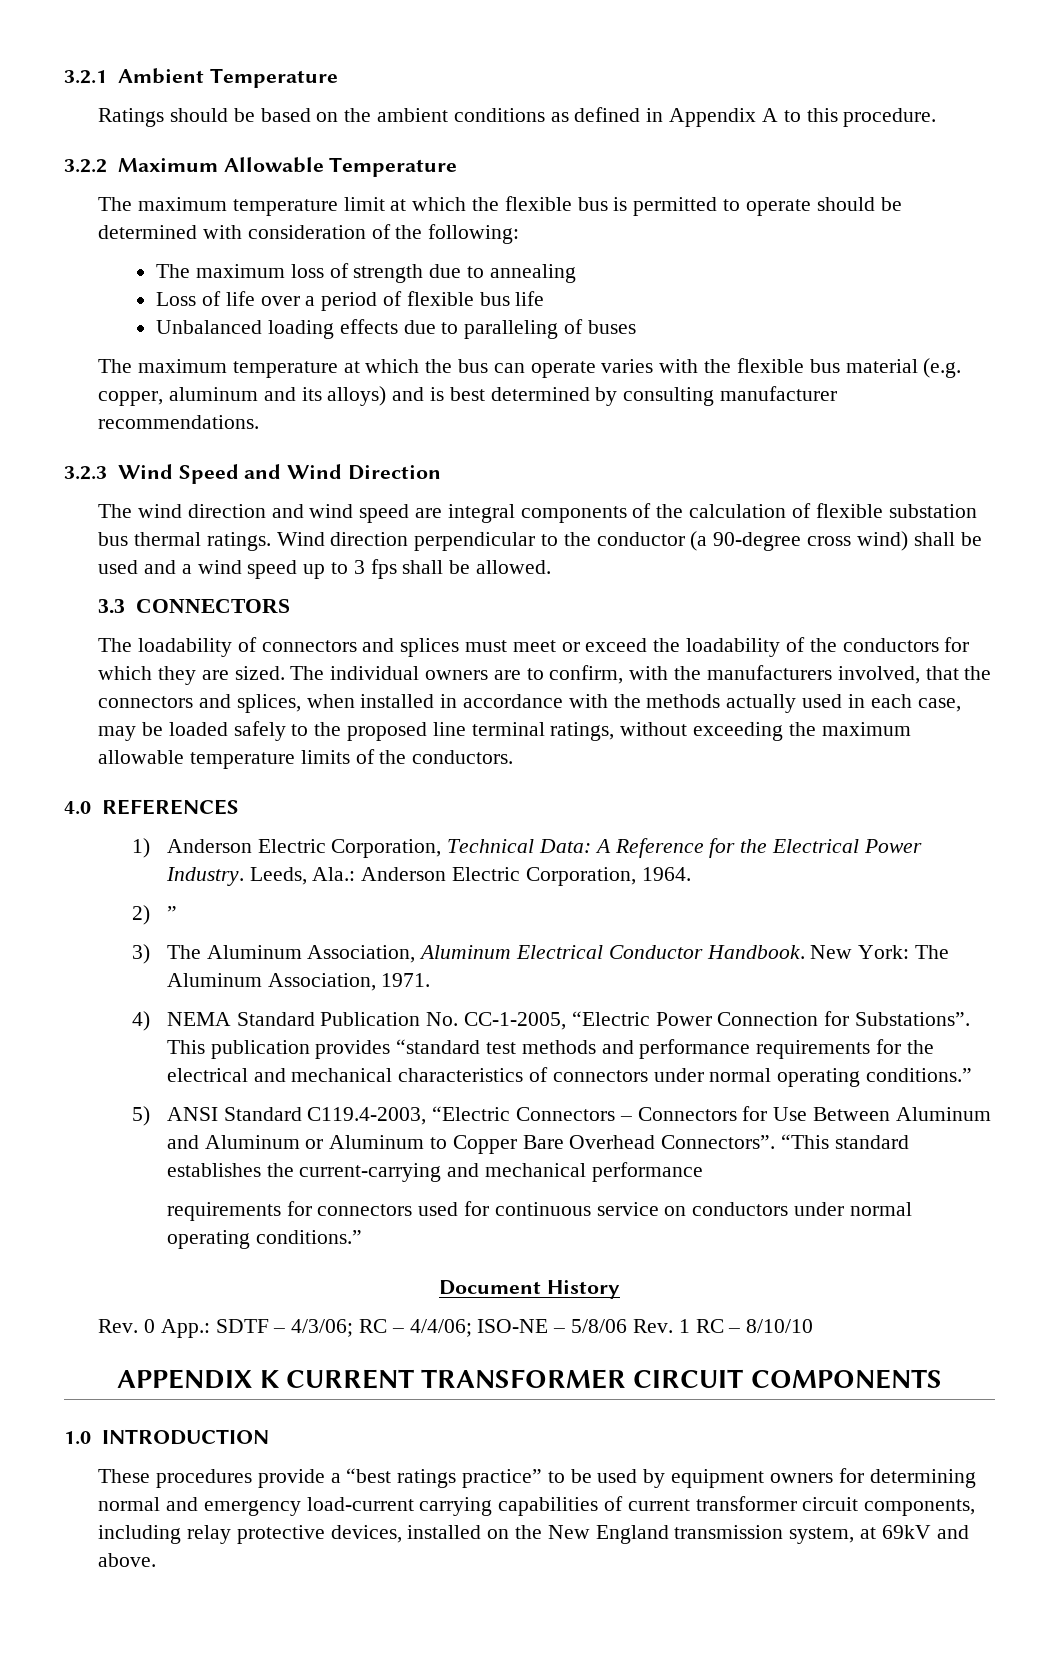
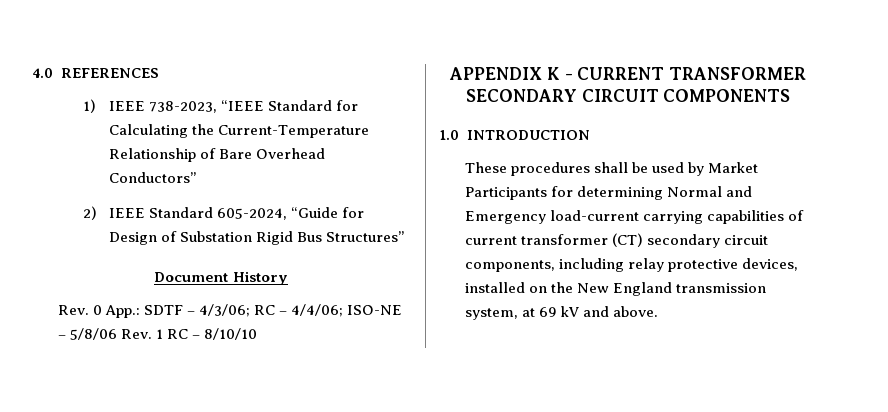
[64,68,338,88] [98,107,937,127] [64,157,458,177] [98,196,902,216] [98,224,520,244] [156,263,576,283] [156,291,545,311] [156,319,636,339] [98,358,962,378] [98,386,838,406] [98,415,260,429] [64,464,441,484] [98,503,977,523] [98,531,982,551] [98,559,552,579] [98,599,290,613] [98,637,970,657] [98,665,992,685] [98,694,961,713] [98,721,911,741] [98,749,514,769] [64,799,239,815] [132,838,922,858] [165,867,691,886] [132,905,177,925] [132,944,949,964] [166,973,431,991] [132,1011,970,1031] [166,1039,934,1059] [166,1067,972,1087] [132,1106,991,1126] [166,1134,909,1154] [166,1162,703,1182] [166,1201,912,1221] [166,1230,362,1249] 3.2.1 Ambient Temperature // Ratings should be based on the ambient conditions as defined in Appendix A to this procedure. // 3.2.2 Maximum Allowable Temperature // The maximum temperature limit at which the flexible bus is permitted to operate should be determined with consideration of the following: // The maximum loss of strength due to annealing // Loss of life over a period of flexible bus life // Unbalanced loading effects due to paralleling of buses // The maximum temperature at which the bus can operate varies with the flexible bus material (e.g. copper, aluminum and its alloys) and is best determined by consulting manufacturer recommendations. // 3.2.3 Wind Speed and Wind Direction // The wind direction and wind speed are integral components of the calculation of flexible substation bus thermal ratings. Wind direction perpendicular to the conductor (a 90-degree cross wind) shall be used and a wind speed up to 3 fps shall be allowed. // 3.3 CONNECTORS // The loadability of connectors and splices must meet or exceed the loadability of the conductors for which they are sized. The individual owners are to confirm, with the manufacturers involved, that the connectors and splices, when installed in accordance with the methods actually used in each case, may be loaded safely to the proposed line terminal ratings, without exceeding the maximum allowable temperature limits of the conductors. // 4.0 REFERENCES // 1) Anderson Electric Corporation, Technical Data: A Reference for the Electrical Power Industry. Leeds, Ala.: Anderson Electric Corporation, 1964. // 2) ” // 3) The Aluminum Association, Aluminum Electrical Conductor Handbook. New York: The Aluminum Association, 1971. // 4) NEMA Standard Publication No. CC-1-2005, “Electric Power Connection for Substations”. This publication provides “standard test methods and performance requirements for the electrical and mechanical characteristics of connectors under normal operating conditions.” // 5) ANSI Standard C119.4-2003, “Electric Connectors – Connectors for Use Between Aluminum and Aluminum or Aluminum to Copper Bare Overhead Connectors”. “This standard establishes the current-carrying and mechanical performance // requirements for connectors used for continuous service on conductors under normal operating conditions.” -> [32,68,159,78] [83,99,359,113] [109,124,370,138] [109,148,326,162] [109,172,197,183] [83,206,365,220] [109,231,405,245] 4.0 REFERENCES // 1) IEEE 738-2023, “IEEE Standard for Calculating the Current-Temperature Relationship of Bare Overhead Conductors” // 2) IEEE Standard 605-2024, “Guide for Design of Substation Rigid Bus Structures”
(280, 1379) none -> [564,73,573,80] -
(627, 1379) none -> [465,89,577,102] SECONDARY
[257,1468,976,1488] [98,1497,301,1516] provide a “best ratings practice” to be used by equipment owners for determining normal and emergency -> [593,162,759,176] [464,186,752,200] [464,211,546,224] shall be used by Market Participants for determining Normal and Emergency
(797, 1503) none -> [611,233,720,248] (CT) secondary
[881,1525,931,1539] 69kV -> [538,306,579,317] 69 kV

